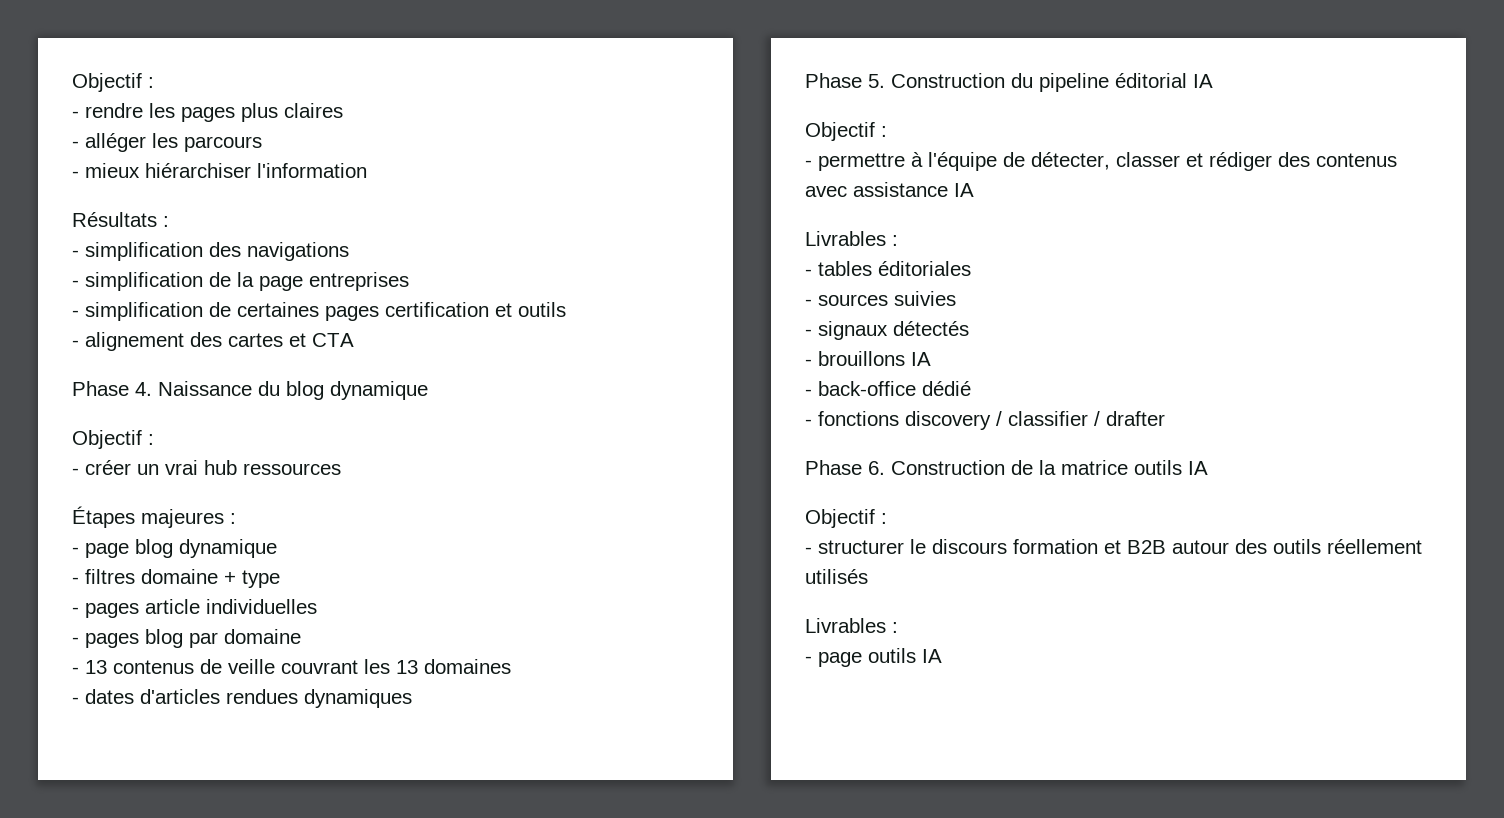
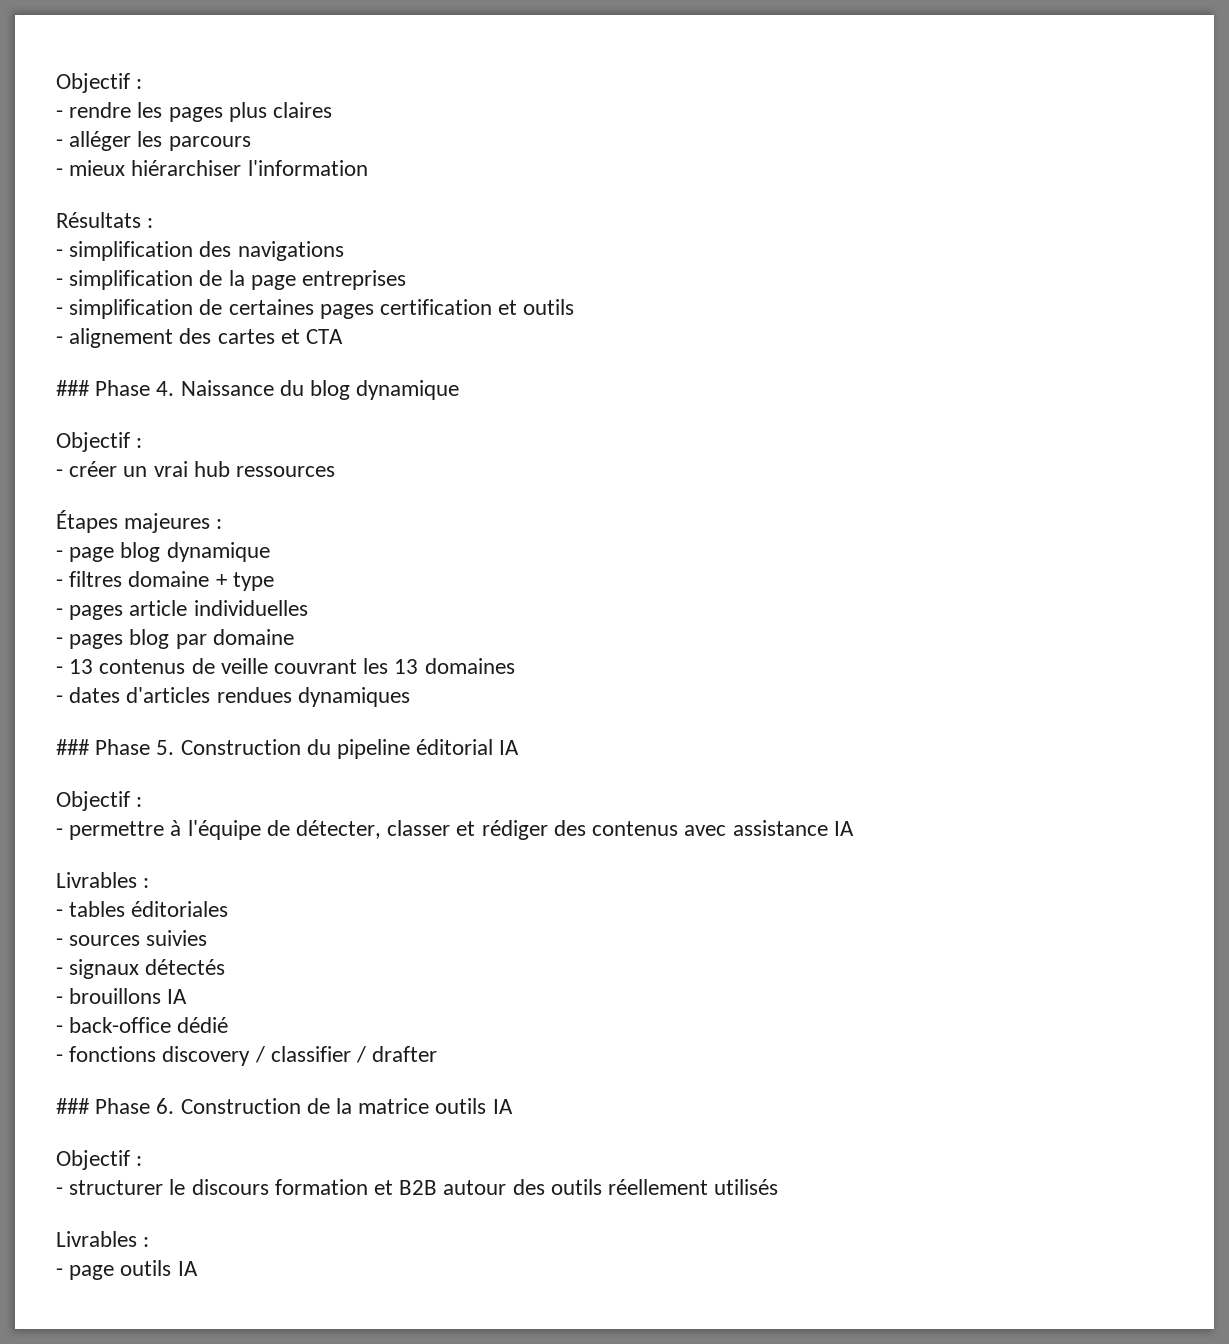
(354, 340) none -> [56,380,90,396] ###
(412, 698) none -> [56,739,90,755] ###
(1165, 418) none -> [56,1098,90,1114] ###

